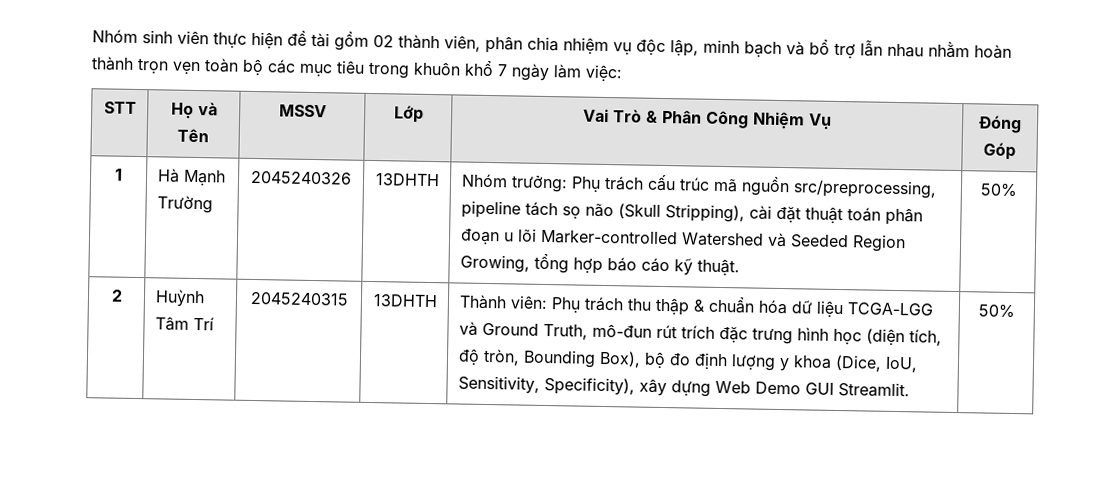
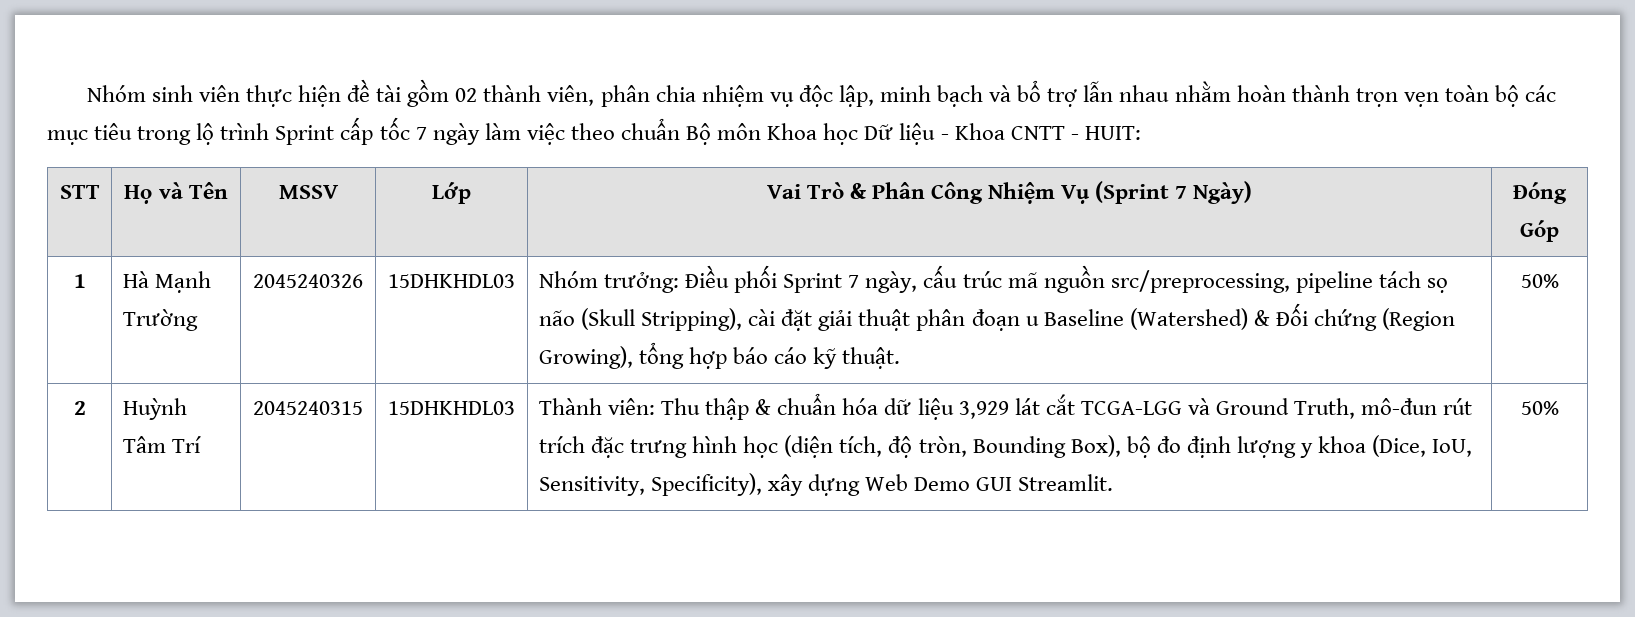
[413,60,623,83] khuôn khổ 7 ngày làm việc: -> [196,117,1141,145] lộ trình Sprint cấp tốc 7 ngày làm việc theo chuẩn Bộ môn Khoa học Dữ liệu - Khoa CNTT - HUIT:
(832, 121) none -> [1095,181,1253,204] (Sprint 7 Ngày)
[374,173,440,187] 13DHTH -> [388,274,515,288] 15DHKHDL03
[570,175,644,193] Phụ trách -> [685,265,918,293] Điều phối Sprint 7 ngày,
[804,206,881,225] thuật toán -> [818,309,911,331] giải thuật
[517,228,906,253] [459,254,530,273] lõi Marker-controlled Watershed và Seeded Region Growing, -> [1043,303,1456,331] [538,346,633,369] Baseline (Watershed) & Đối chứng (Region Growing),
[372,294,438,308] 13DHTH -> [388,401,515,415] 15DHKHDL03
[550,296,652,314] Phụ trách thu -> [661,398,701,415] Thu
(844, 309) none -> [958,394,1075,419] 3,929 lát cắt

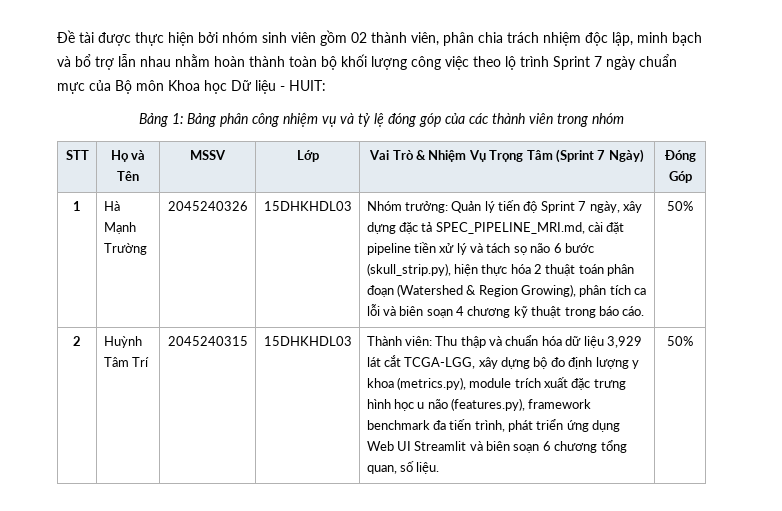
[86,79,402,107] Nhóm sinh viên thực hiện đề tài -> [57,30,316,46] Đề tài được thực hiện bởi nhóm sinh viên
[701,85,794,107] nhiệm vụ -> [507,32,581,46] trách nhiệm
[1355,85,1557,107] [47,117,680,145] trọn vẹn toàn bộ các mục tiêu trong lộ trình Sprint cấp tốc 7 ngày làm việc theo chuẩn -> [289,54,677,70] [57,80,111,94] toàn bộ khối lượng công việc theo lộ trình Sprint 7 ngày chuẩn mực của
[954,123,1141,140] Khoa CNTT - HUIT: -> [289,80,326,91] [139,113,624,127] HUIT: // Bảng 1: Bảng phân công nhiệm vụ và tỷ lệ đóng góp của các thành viên trong nhóm
[871,182,1091,204] Phân Công Nhiệm Vụ -> [428,150,553,162] Nhiệm Vụ Trọng Tâm
[685,265,1448,293] [538,303,1456,331] [538,342,901,369] Điều phối Sprint 7 ngày, cấu trúc mã nguồn src/preprocessing, pipeline tách sọ não (Skull Stripping), cài đặt giải thuật phân đoạn u Baseline (Watershed) & Đối chứng (Region Growing), tổng hợp báo cáo kỹ thuật. -> [451,200,642,213] [366,222,625,234] [366,242,594,255] [366,263,635,276] [366,284,647,297] [366,304,645,318] Quản lý tiến độ Sprint 7 ngày, xây dựng đặc tả SPEC_PIPELINE_MRI.md, cài đặt pipeline tiền xử lý và tách sọ não 6 bước (skull_strip.py), hiện thực hóa 2 thuật toán phân đoạn (Watershed & Region Growing), phân tích ca lỗi và biên soạn 4 chương kỹ thuật trong báo cáo.
[755,399,772,415] & -> [489,336,503,346] và
[1080,398,1473,419] [538,435,1121,458] TCGA-LGG và Ground Truth, mô-đun rút trích đặc trưng hình học (diện tích, độ tròn, Bounding Box), -> [404,357,531,369] TCGA-LGG, xây dựng
[1372,435,1473,457] [538,473,1114,496] (Dice, IoU, Sensitivity, Specificity), xây dựng Web Demo GUI Streamlit. -> [396,377,626,390] [366,398,592,411] [366,419,621,432] [366,440,627,453] [366,461,440,474] (metrics.py), module trích xuất đặc trưng hình học u não (features.py), framework benchmark đa tiến trình, phát triển ứng dụng Web UI Streamlit và biên soạn 6 chương tổng quan, số liệu.

